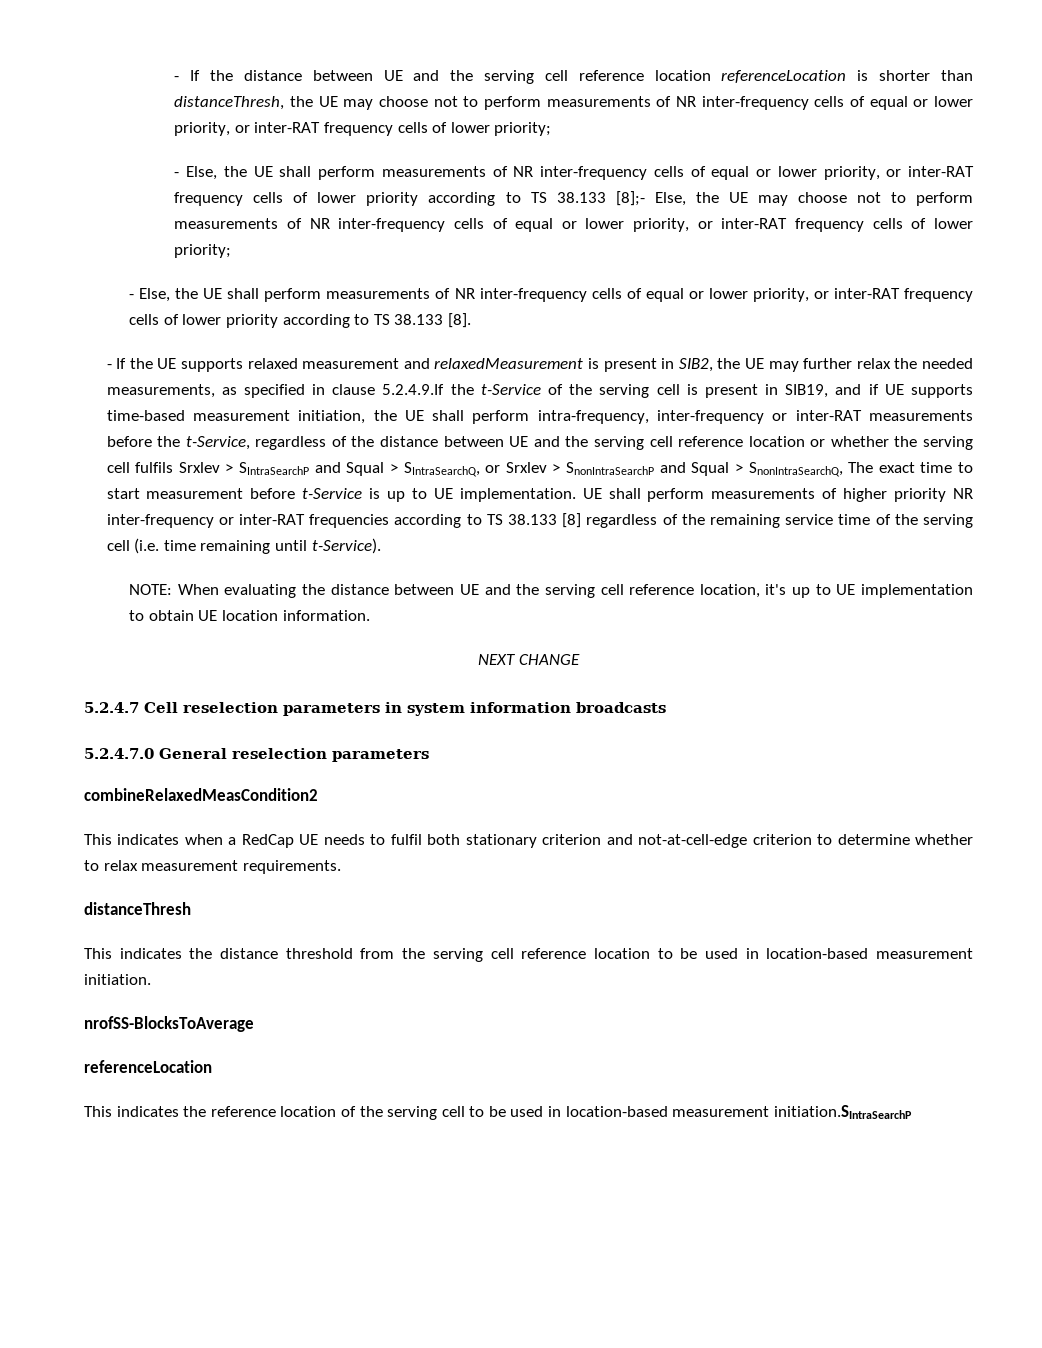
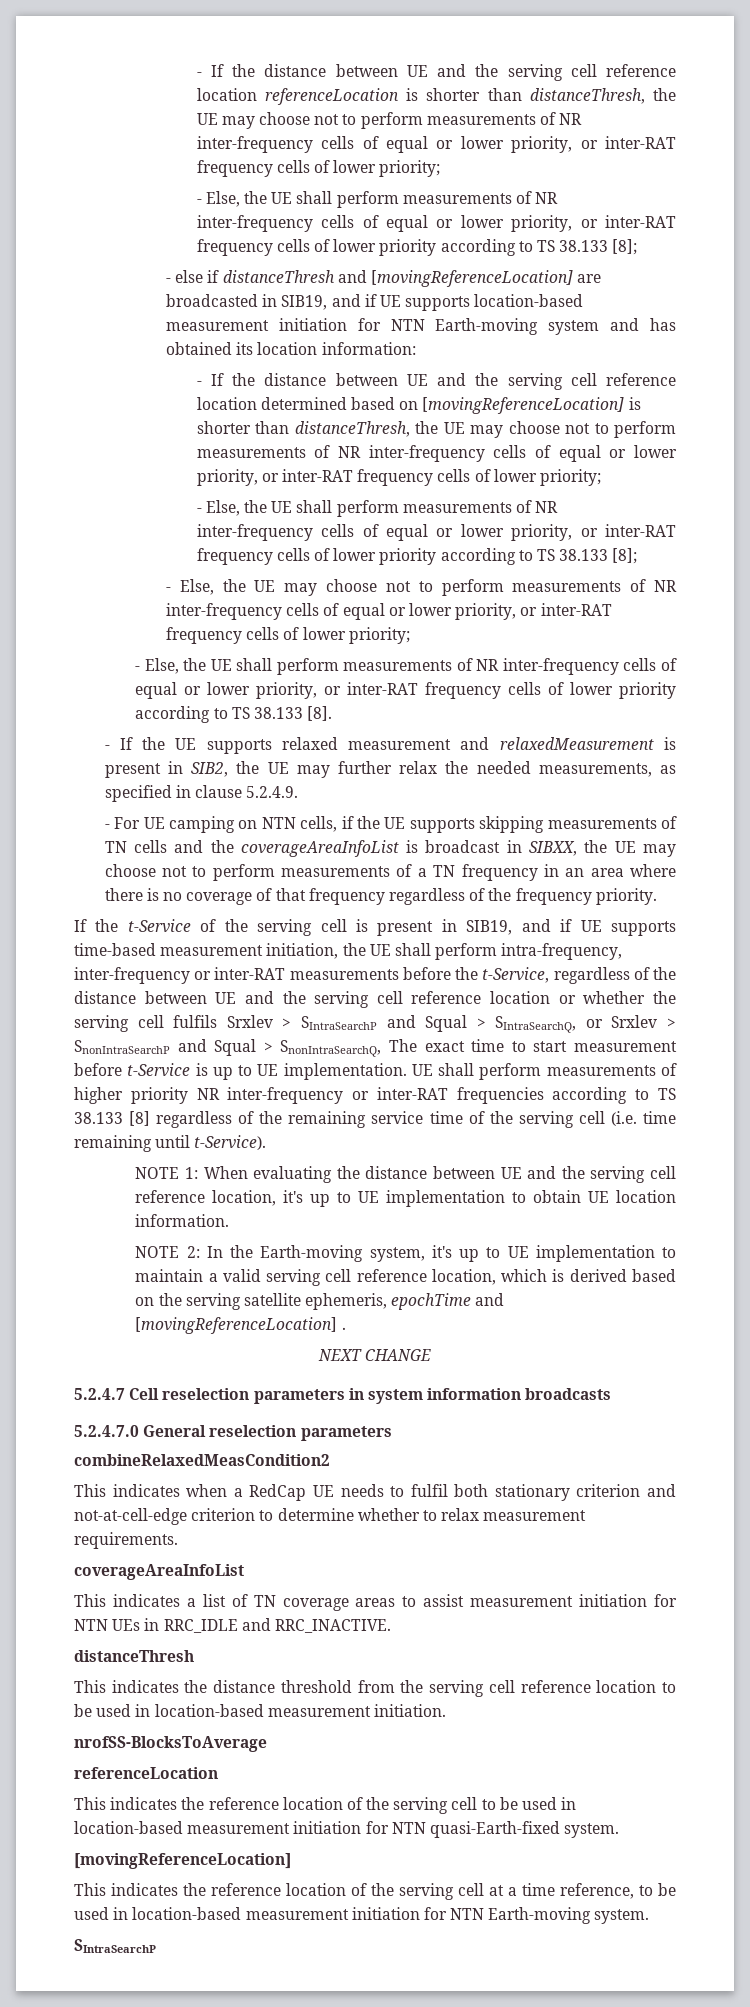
[615,191,645,206] [8];- -> [612,239,638,255] [166,270,602,287] [166,294,584,311] [166,318,676,335] [166,342,416,355] [196,373,676,390] [196,397,641,414] [196,421,676,438] [196,445,677,462] [196,469,602,486] [196,500,559,517] [196,524,676,541] [196,548,638,565] [166,587,172,592] [8]; // - else if distanceThresh and [movingReferenceLocation] are broadcasted in SIB19, and if UE supports location-based measurement initiation for NTN Earth-moving system and has obtained its location information: // - If the distance between UE and the serving cell reference location determined based on [movingReferenceLocation] is shorter than distanceThresh, the UE may choose not to perform measurements of NR inter-frequency cells of equal or lower priority, or inter-RAT frequency cells of lower priority; // - Else, the UE shall perform measurements of NR inter-frequency cells of equal or lower priority, or inter-RAT frequency cells of lower priority according to TS 38.133 [8]; // -
[382,384,445,395] 5.2.4.9.If -> [246,786,299,798] [104,816,677,833] [104,840,676,857] [104,864,676,881] [104,888,657,905] [74,919,87,932] 5.2.4.9. // - For UE camping on NTN cells, if the UE supports skipping measurements of TN cells and the coverageAreaInfoList is broadcast in SIBXX, the UE may choose not to perform measurements of a TN frequency in an area where there is no coverage of that frequency regardless of the frequency priority. // If
[129,584,173,595] NOTE: -> [135,1167,198,1179] NOTE 1:
(370, 615) none -> [135,1245,677,1262] [135,1269,676,1286] [135,1293,505,1310] [135,1317,346,1334] // NOTE 2: In the Earth-moving system, it's up to UE implementation to maintain a valid serving cell reference location, which is derived based on the serving satellite ephemeris, epochTime and [movingReferenceLocation] .
(341, 867) none -> [74,1564,244,1580] [74,1594,677,1611] [74,1618,391,1633] // coverageAreaInfoList // This indicates a list of TN coverage areas to assist measurement initiation for NTN UEs in RRC_IDLE and RRC_INACTIVE.
[773,1105,912,1119] initiation.SIntraSearchP -> [293,1821,620,1838] [74,1853,291,1869] [74,1883,676,1900] [74,1907,650,1924] [74,1939,156,1953] initiation for NTN quasi-Earth-fixed system. // [movingReferenceLocation] // This indicates the reference location of the serving cell at a time reference, to be used in location-based measurement initiation for NTN Earth-moving system. // SIntraSearchP

